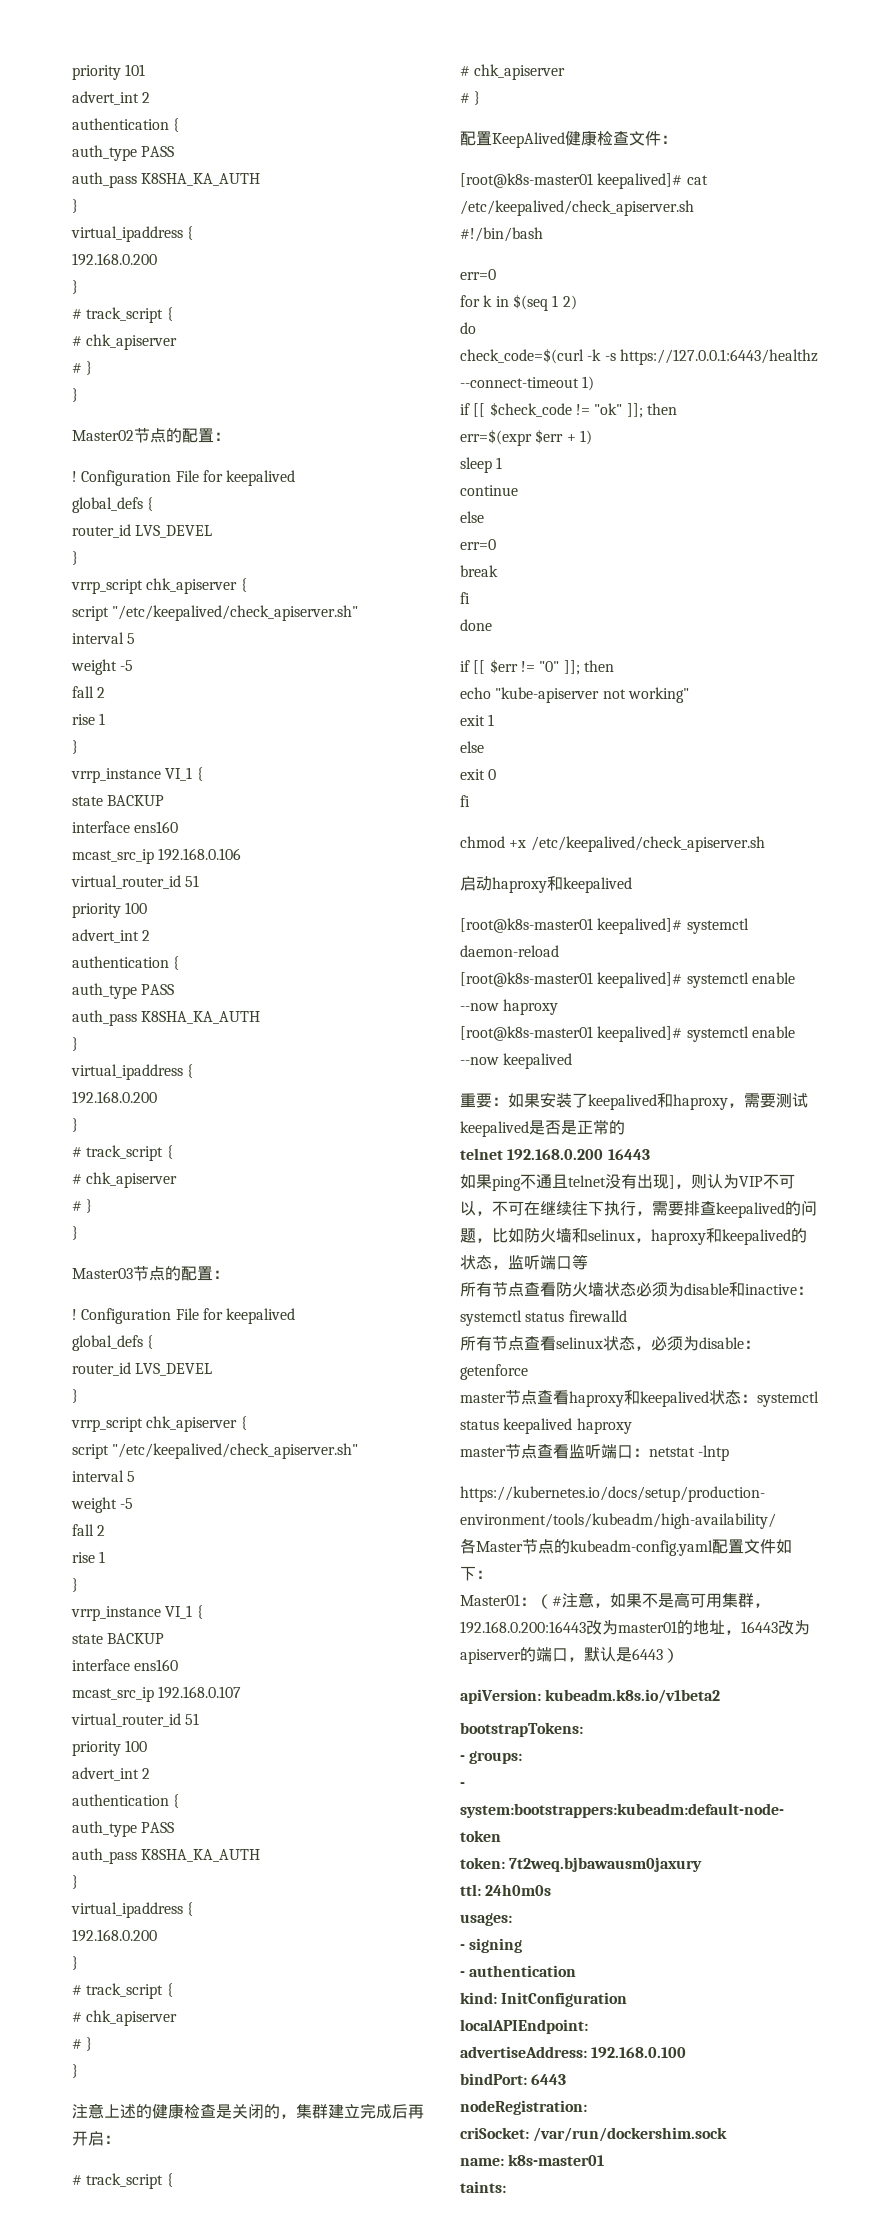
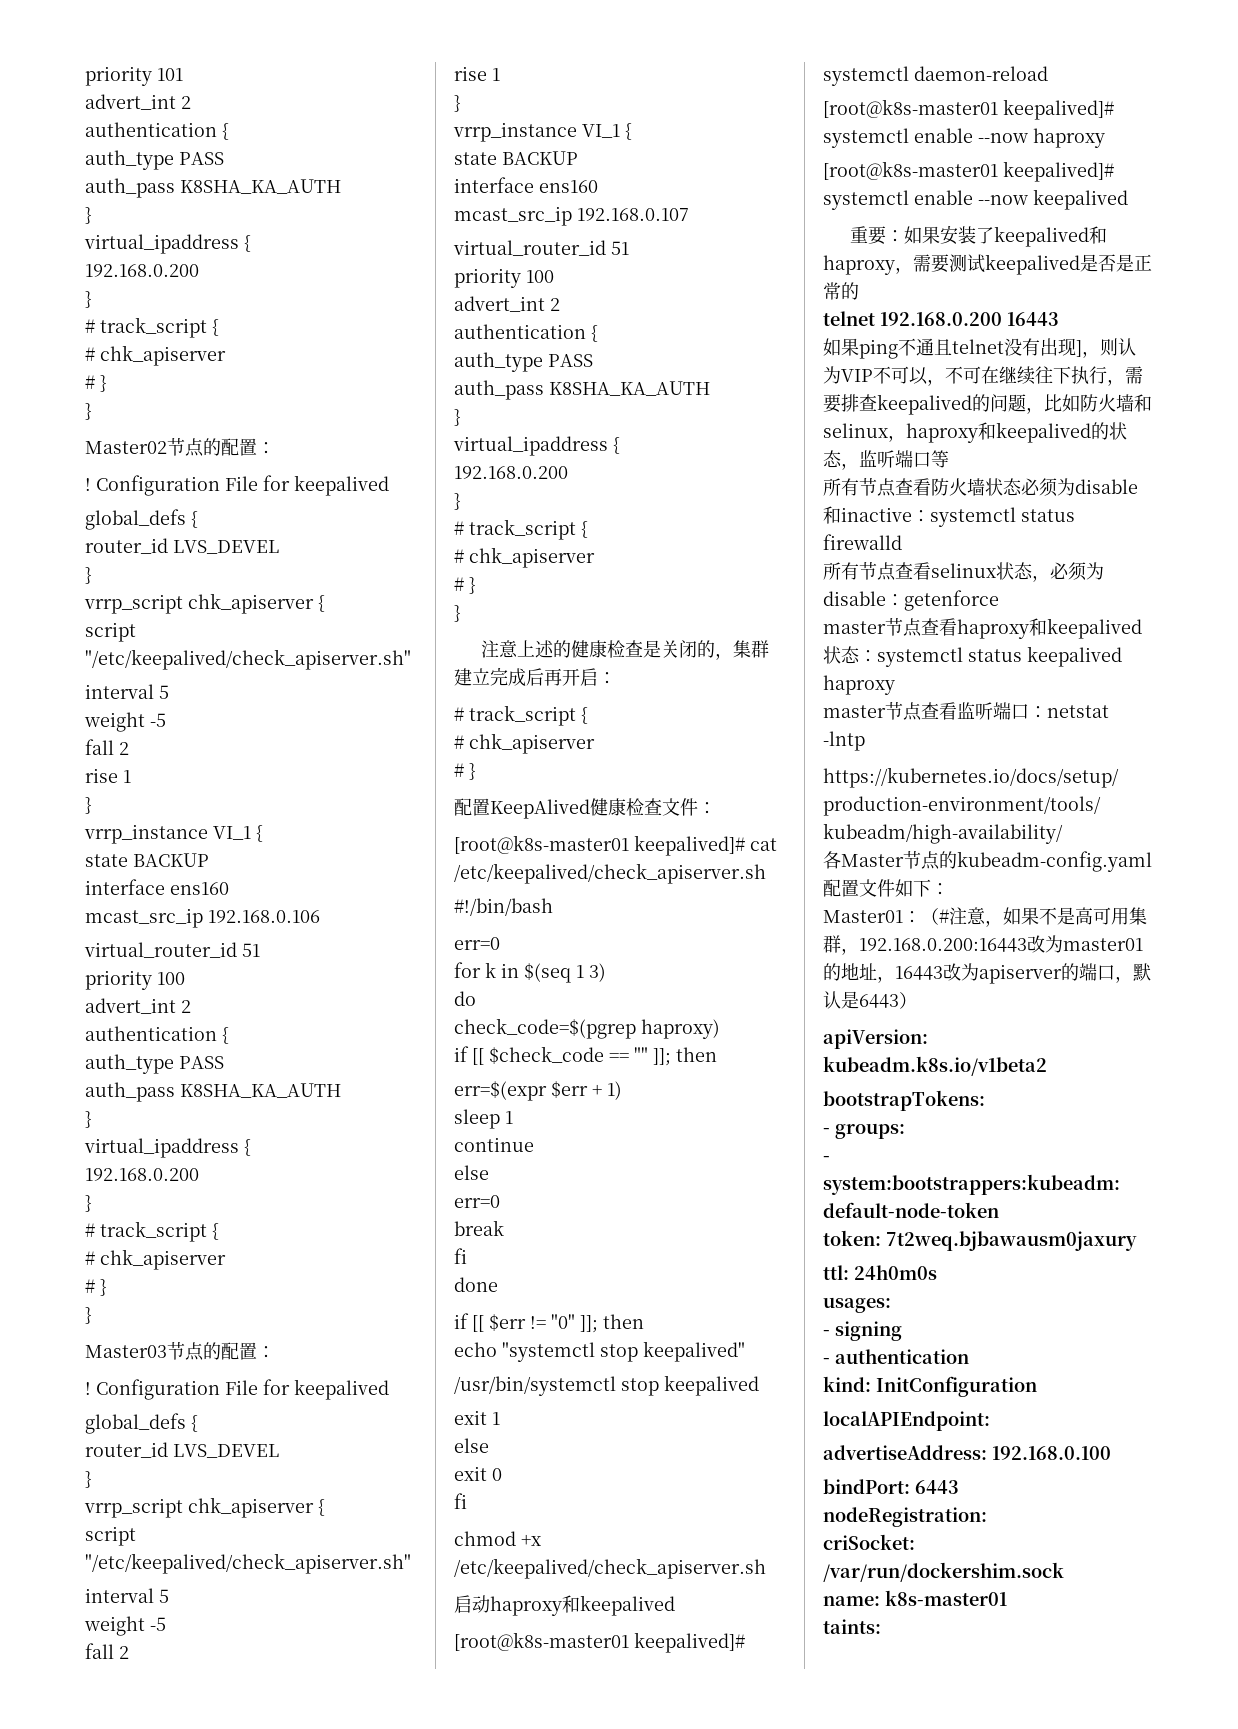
[562,295,577,310] 2) -> [589,963,606,982] 3)
[460,348,818,365] [460,376,595,391] check_code=$(curl -k -s https://127.0.0.1:6443/healthz --connect-timeout 1) -> [454,1018,720,1039] check_code=$(pgrep haproxy)
[575,403,623,415] != "ok" -> [609,1047,648,1062] == ""
[495,687,689,703] "kube-apiserver not working" -> [502,1341,745,1362] [454,1375,759,1396] "systemctl stop keepalived" // /usr/bin/systemctl stop keepalived

